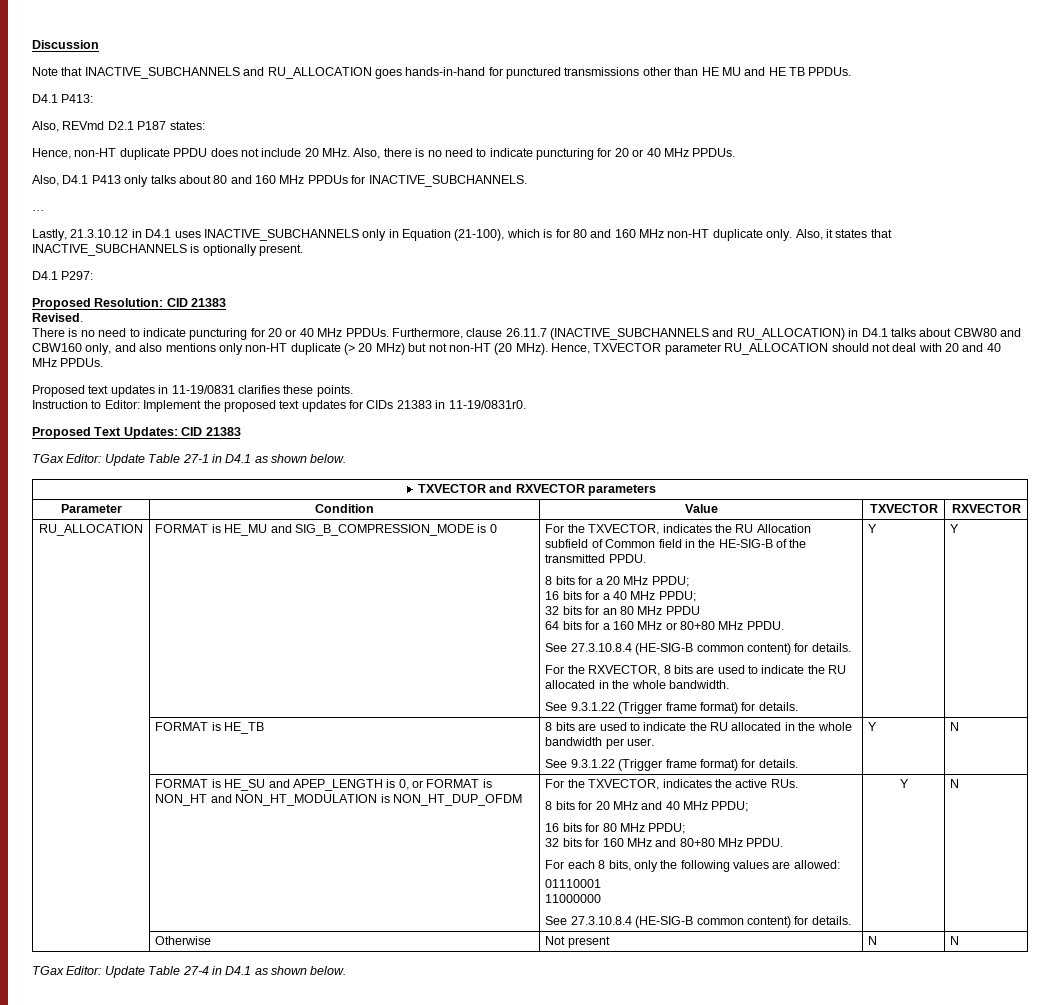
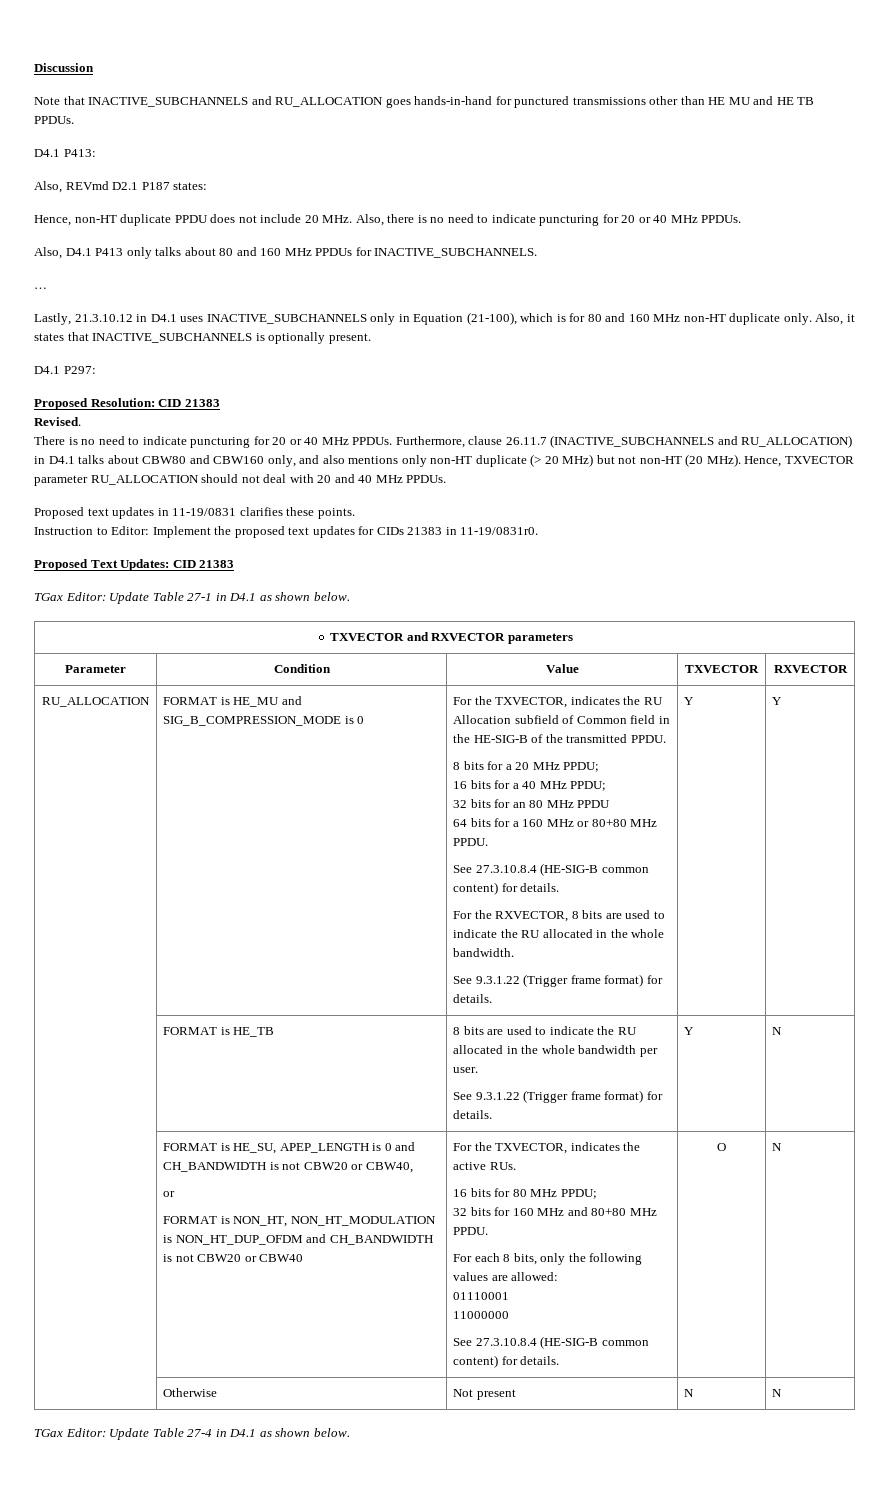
[224,779,492,791] [155,794,522,806] HE_SU and APEP_LENGTH is 0, or FORMAT is NON_HT and NON_HT_MODULATION is NON_HT_DUP_OFDM -> [233,1142,416,1154] [163,1162,413,1173] [163,1191,176,1197] [163,1216,436,1227] [163,1234,433,1245] [163,1254,304,1262] HE_SU, APEP_LENGTH is 0 and CH_BANDWIDTH is not CBW20 or CBW40, // or // FORMAT is NON_HT, NON_HT_MODULATION is NON_HT_DUP_OFDM and CH_BANDWIDTH is not CBW20 or CBW40
[545,801,749,812] // 8 bits for 20 MHz and 40 MHz PPDU; -> (516, 1166) none
[899,779,909,788] Y -> [717,1143,726,1151] O

